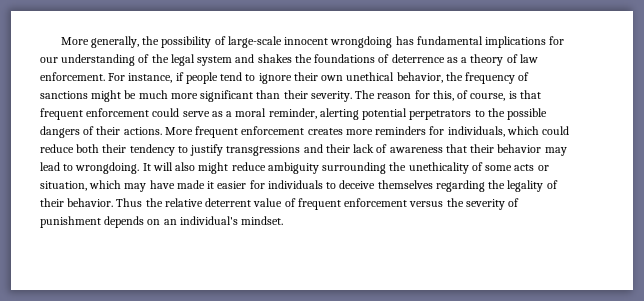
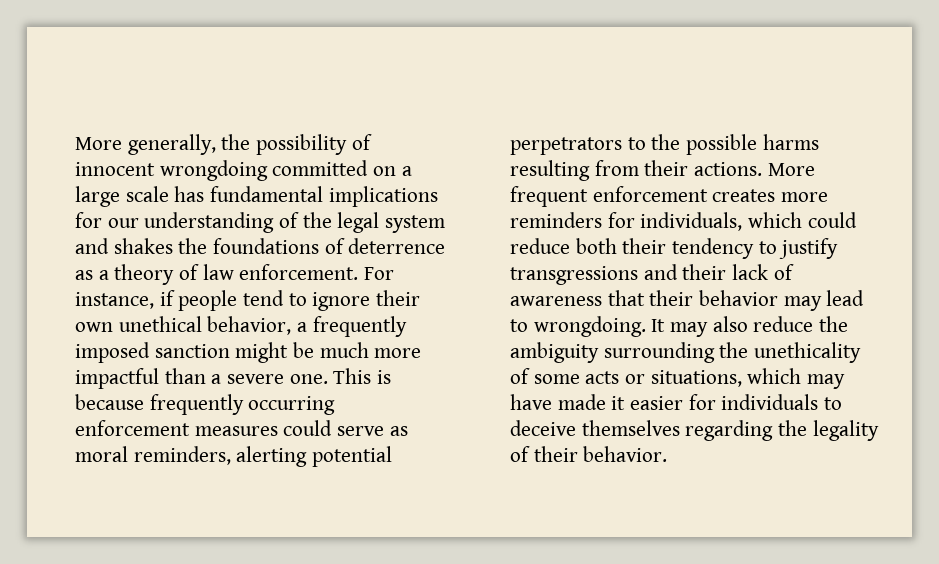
[227,36,282,48] large-scale -> (372, 142) none
(393, 42) none -> [272,160,412,176] [75,186,169,207] committed on a large scale
[445,72,530,84] [40,90,541,102] [40,108,317,120] the frequency of sanctions might be much more significant than their severity. The reason for this, of course, is that frequent enforcement could serve as a moral reminder, -> [297,316,407,337] [75,342,422,363] [75,368,392,389] [75,394,336,415] [75,420,408,436] [75,446,231,465] a frequently imposed sanction might be much more impactful than a severe one. This is because frequently occurring enforcement measures could serve as moral reminders,
[40,126,95,138] dangers of -> [762,134,819,150] [510,160,639,181] harms resulting from
[152,162,266,174] will also might reduce -> [670,316,849,337] may also reduce the
[40,181,87,191] situation, -> [650,370,742,387] situations,
[116,198,520,210] [40,216,284,228] Thus the relative deterrent value of frequent enforcement versus the severity of punishment depends on an individual's mindset. -> (668, 454) none

